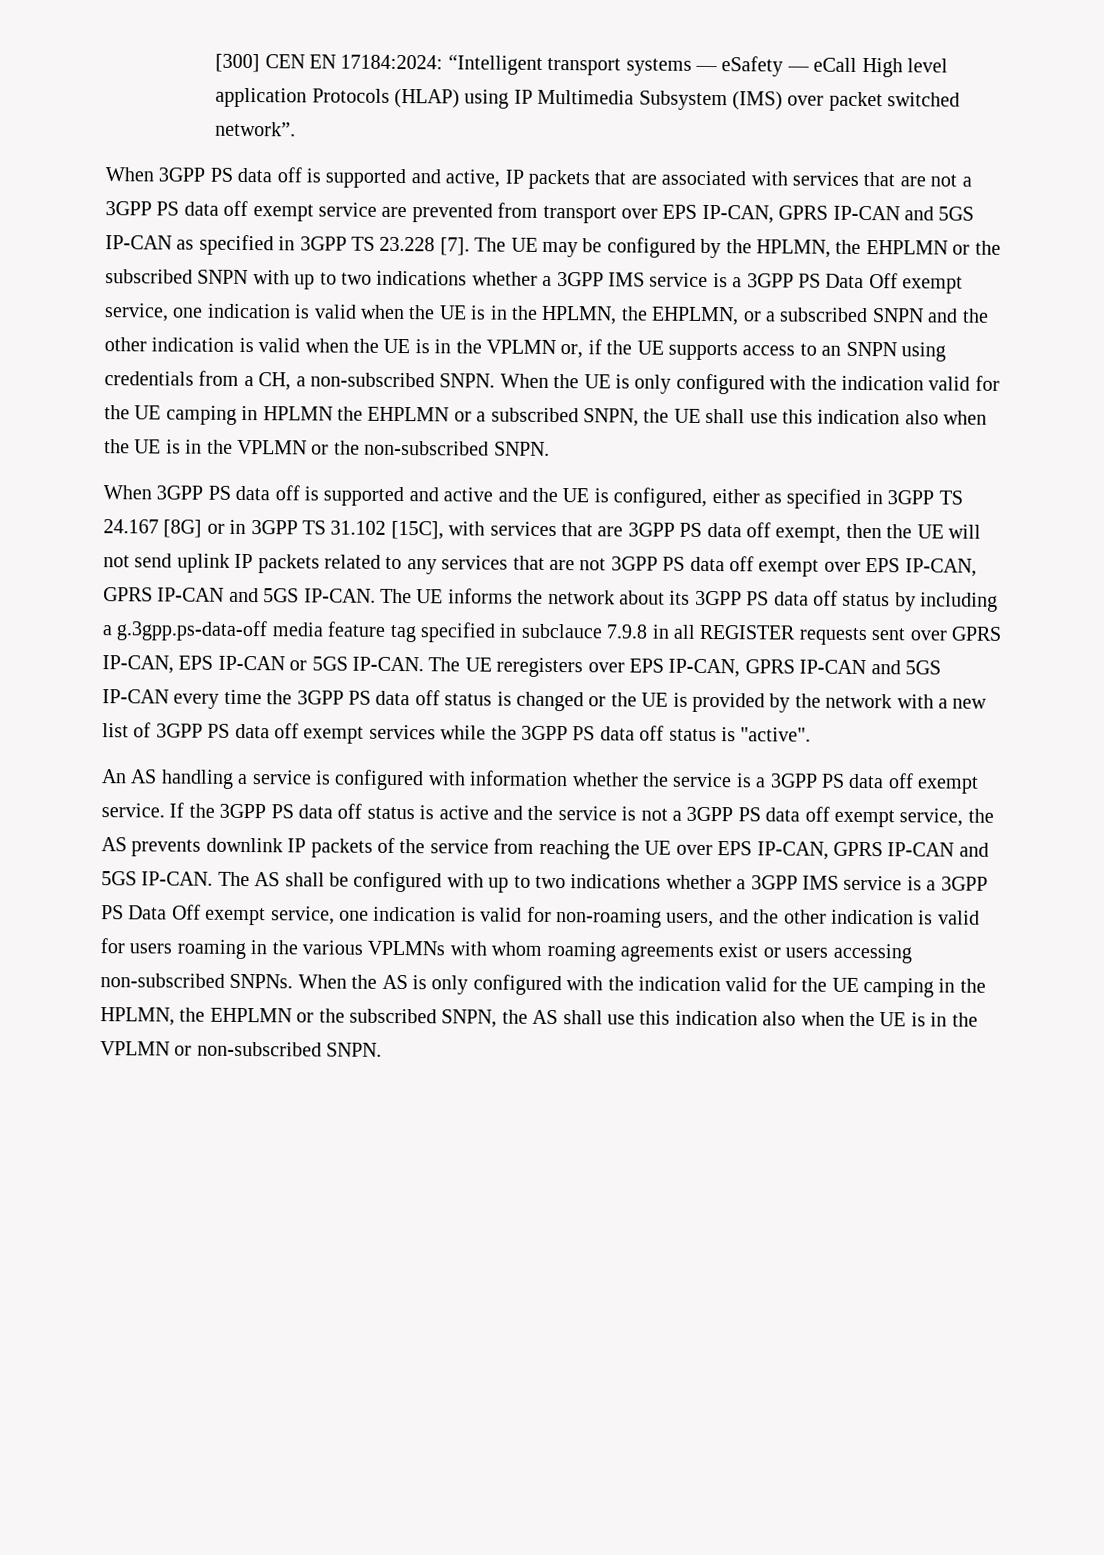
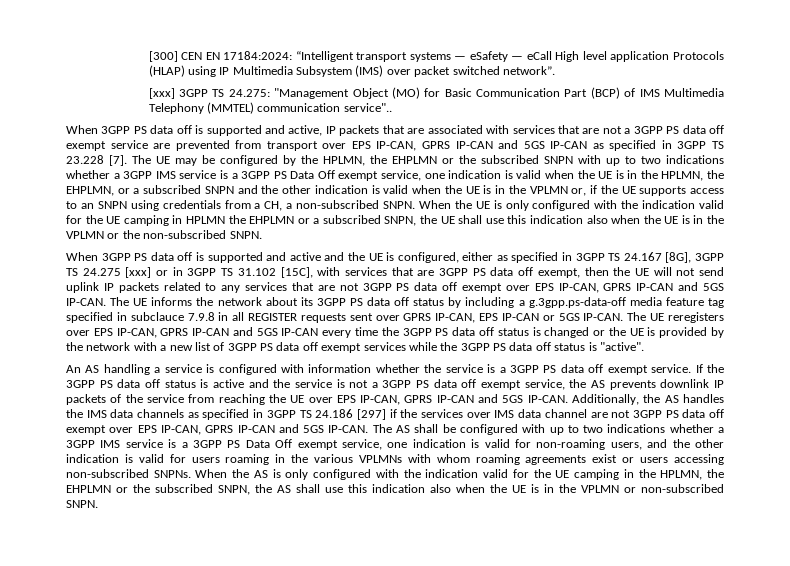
(297, 129) none -> [148,87,724,99] [148,102,392,114] // [xxx] 3GPP TS 24.275: "Management Object (MO) for Basic Communication Part (BCP) of IMS Multimedia Telephony (MMTEL) communication service"..
[163,519,203,538] [8G] -> [665,252,724,263] [66,267,152,278] [8G], 3GPP TS 24.275 [xxx]
(214, 878) none -> [572,394,724,405] [66,409,724,420] [66,424,369,435] Additionally, the AS handles the IMS data channels as specified in 3GPP TS 24.186 [297] if the services over IMS data channel are not 3GPP PS data off exempt over EPS IP-CAN, GPRS IP-CAN and 5GS IP-CAN.

